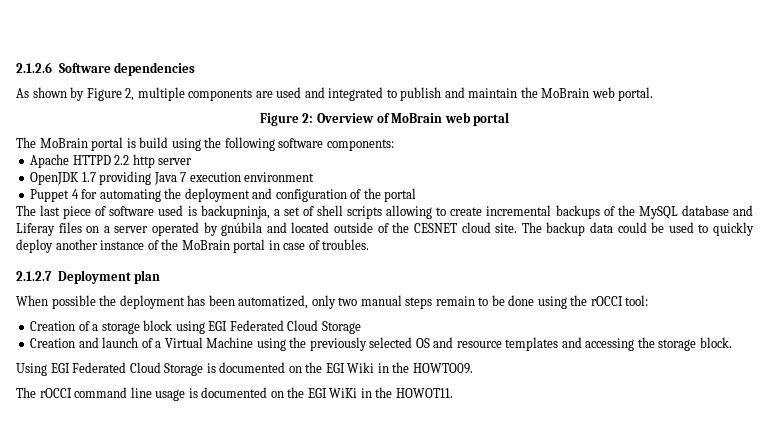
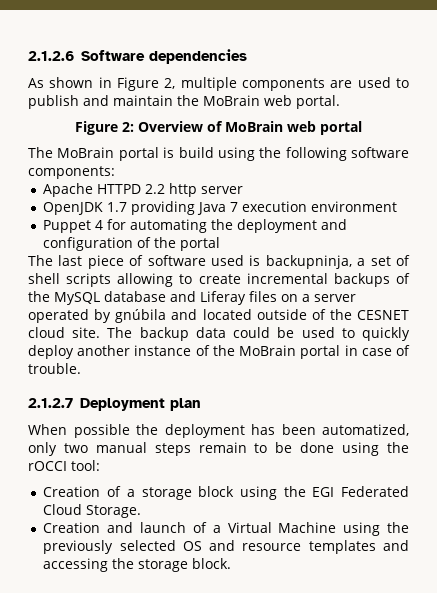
[70,87,85,101] by -> [98,77,112,88] in
[304,87,384,101] and integrated -> (391, 82) none
[322,239,370,250] troubles. -> [28,363,81,374] trouble.
[208,320,361,334] EGI Federated Cloud Storage -> [283,486,409,497] [43,504,142,518] the EGI Federated Cloud Storage.
[16,362,473,376] [16,387,453,401] // Using EGI Federated Cloud Storage is documented on the EGI Wiki in the HOWTO09. // The rOCCI command line usage is documented on the EGI WiKi in the HOWOT11. -> (232, 563) none

